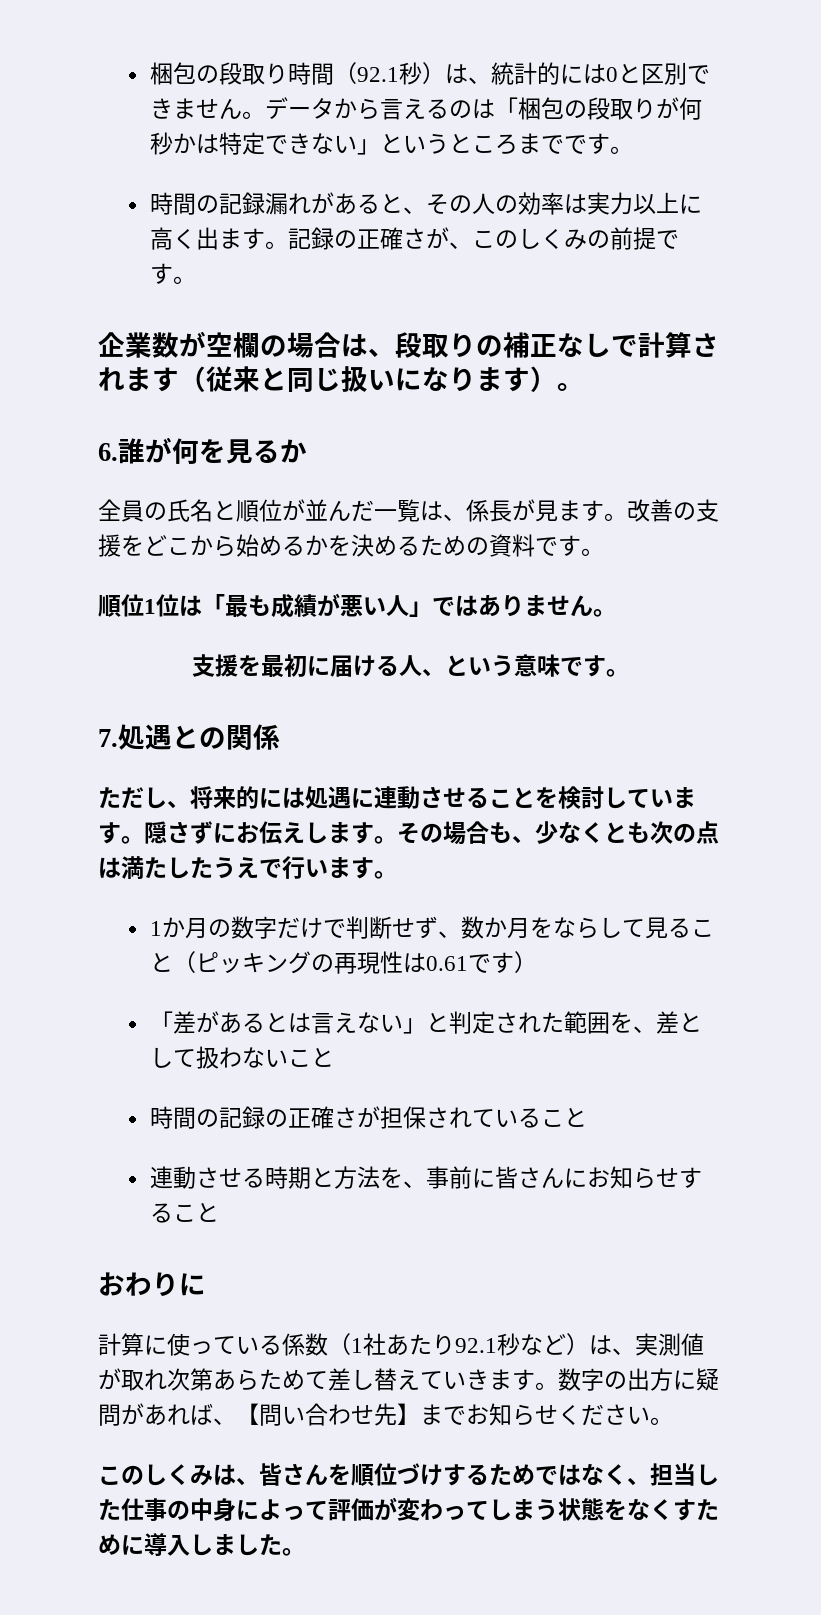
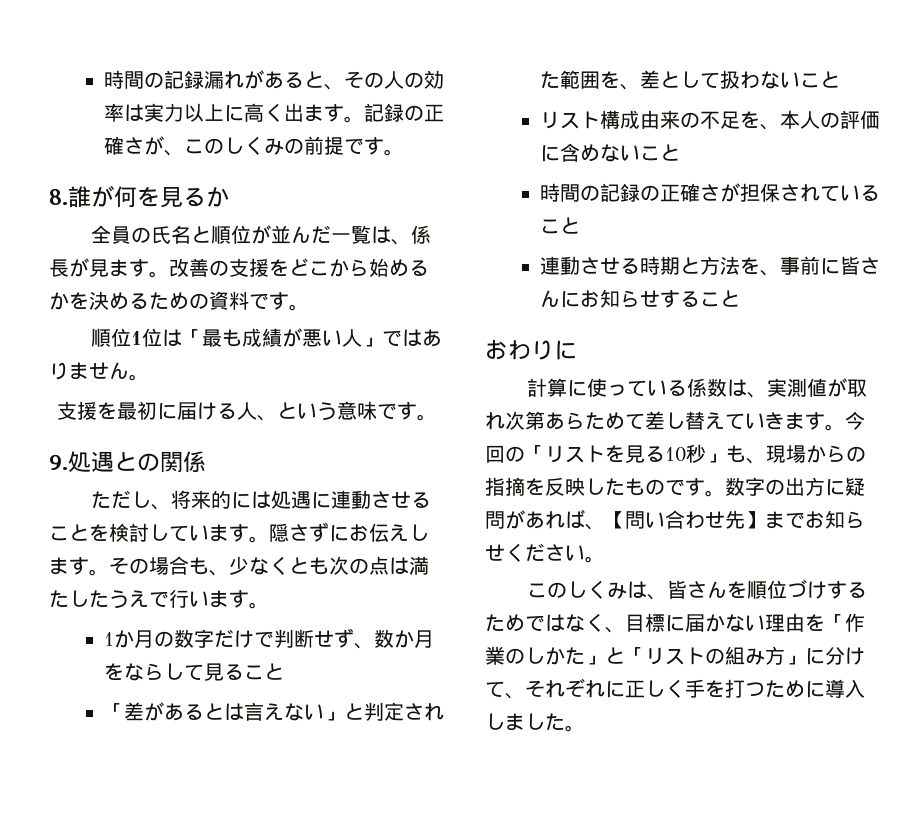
[149,62,710,85] [149,97,702,120] [149,132,633,155] 梱包の段取り時間（92.1秒）は、統計的には0と区別できません。データから言えるのは「梱包の段取りが何秒かは特定できない」というところまでです。 // -> (103, 79) none
[98,331,719,358] [98,366,584,393] [98,443,118,461] 企業数が空欄の場合は、段取りの補正なしで計算されます（従来と同じ扱いになります）。 // 6. -> [49,189,68,205] 8.
[98,729,118,747] 7. -> [49,454,68,470] 9.
[172,951,537,974] （ピッキングの再現性は0.61です） -> (284, 671) none
(334, 1057) none -> [539,110,880,130] [539,143,680,162] // リスト構成由来の不足を、本人の評価に含めないこと
[328,1333,589,1356] （1社あたり92.1秒など） -> (727, 387) none
(558, 1386) none -> [845,411,865,430] [485,444,866,464] [485,477,725,497] 今回の「リストを見る10秒」も、現場からの指摘を反映したものです。
[650,1463,719,1486] [98,1497,696,1521] 担当した仕事の中身によって評価が変わってしまう状態をなくす -> [625,613,865,632] [485,646,865,665] [485,678,765,699] 目標に届かない理由を「作業のしかた」と「リストの組み方」に分けて、それぞれに正しく手を打つ

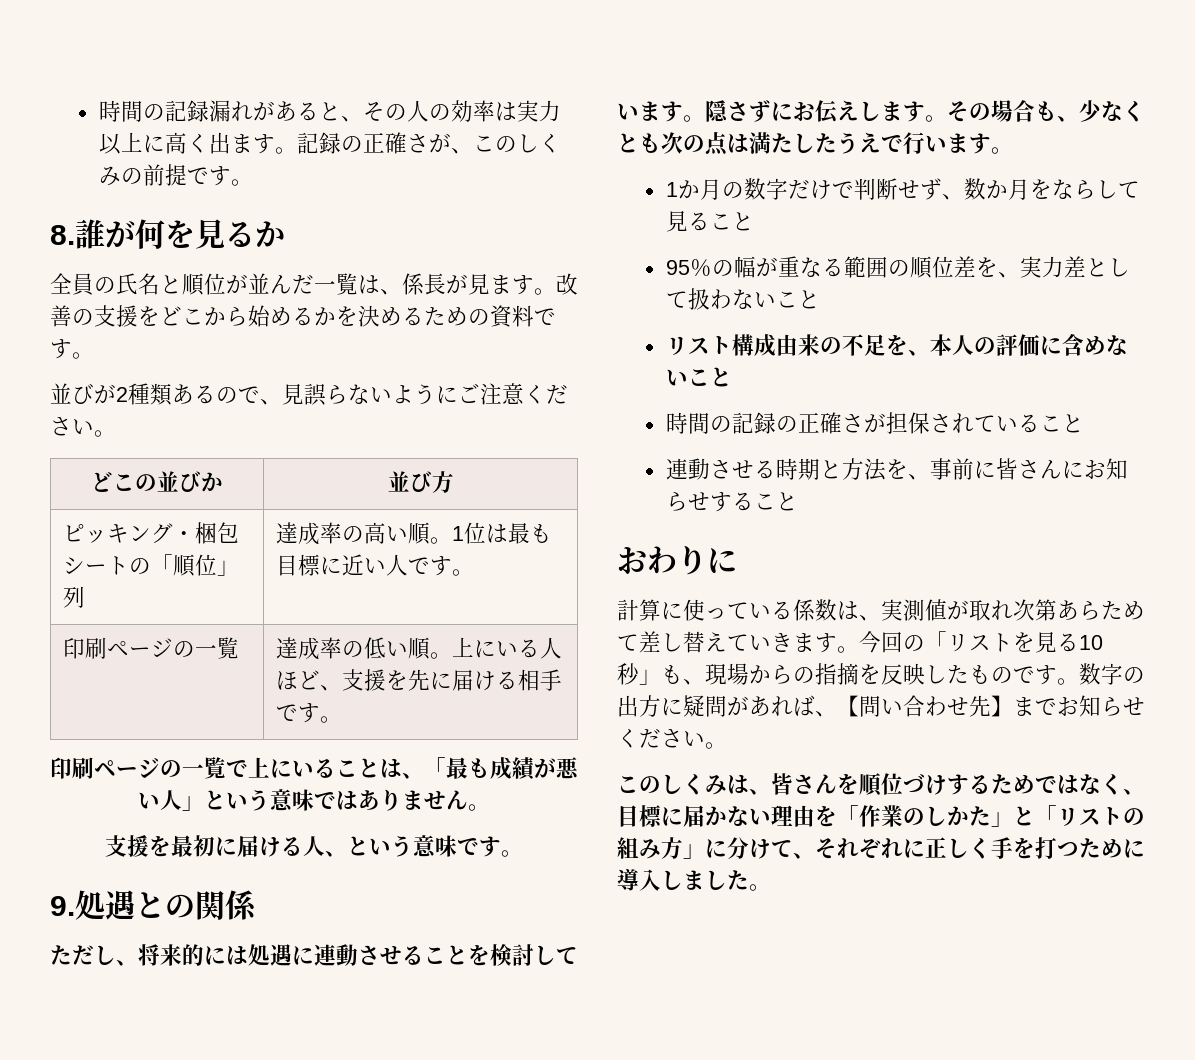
[90,328,182,347] 順位1位は -> [50,383,568,406] [50,417,116,437] [91,471,223,492] [387,471,454,493] [63,522,240,544] [63,554,240,577] [63,586,86,608] [276,522,553,545] [276,554,475,576] [63,637,240,659] [276,637,563,660] [276,669,563,691] [276,703,343,723] [50,757,424,779] 並びが2種類あるので、見誤らないようにご注意ください。 // どこの並びか | 並び方 // ピッキング・梱包シートの「順位」列 | 達成率の高い順。1位は最も目標に近い人です。 // 印刷ページの一覧 | 達成率の低い順。上にいる人ほど、支援を先に届ける相手です。 // 印刷ページの一覧で上にいることは、
(382, 342) none -> [204,789,314,811] という意味
[103,702,444,721] [539,70,640,90] 「差があるとは言えない」と判定された範囲を、 -> [665,256,1064,279] 95％の幅が重なる範囲の順位差を、実力

